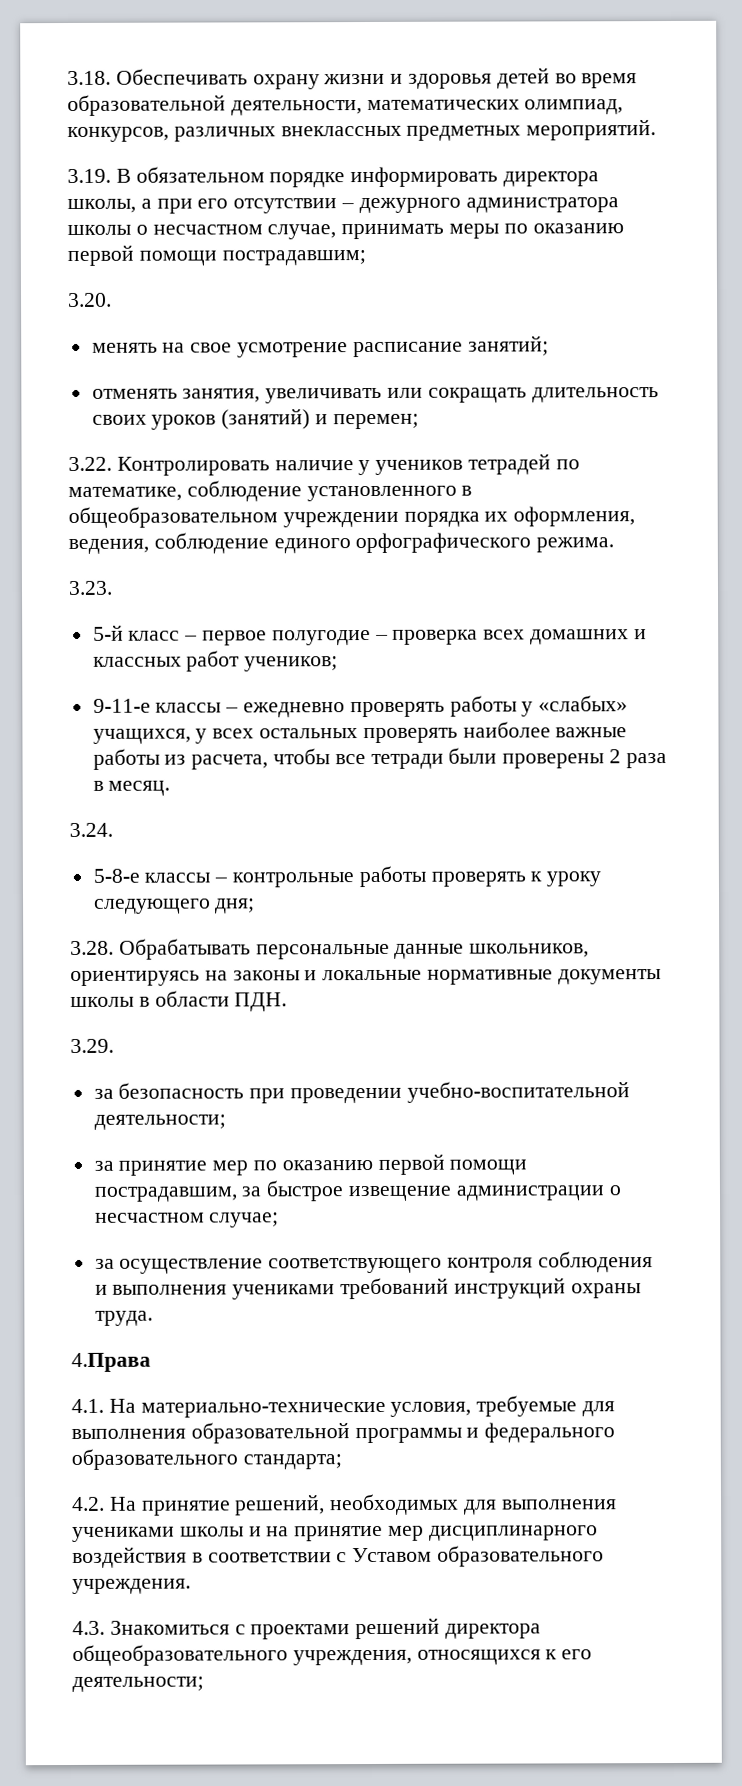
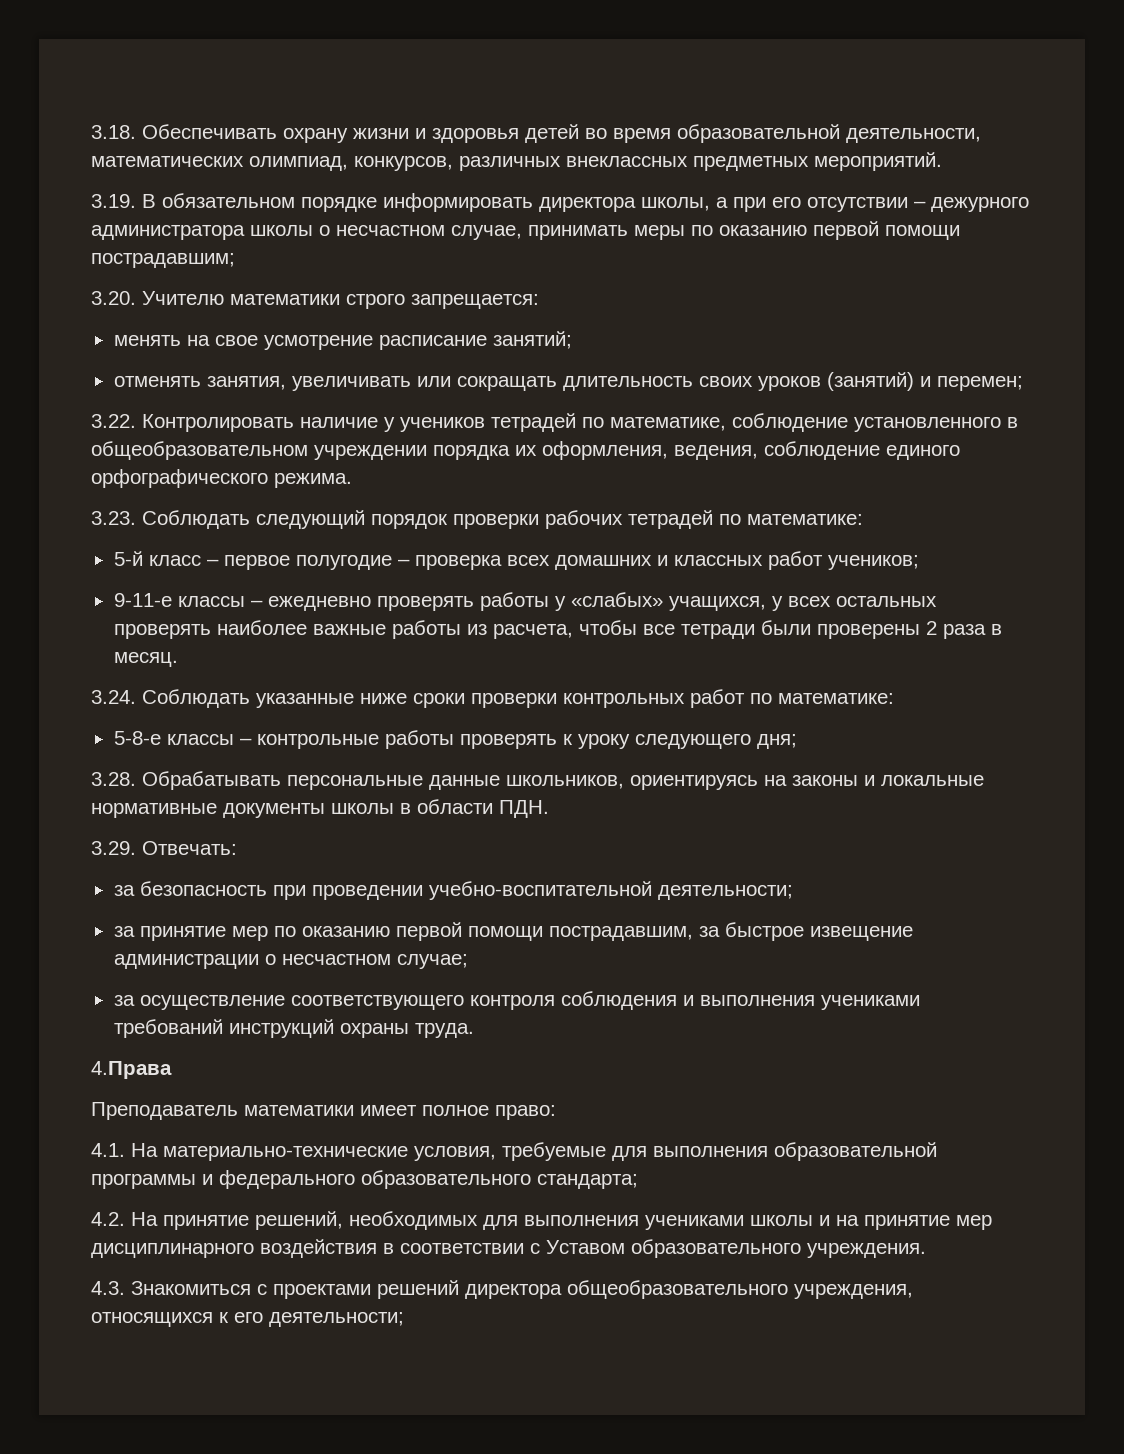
(112, 300) none -> [142,291,539,309] Учителю математики строго запрещается:
(113, 587) none -> [142,510,863,529] Соблюдать следующий порядок проверки рабочих тетрадей по математике:
(113, 829) none -> [142,689,894,708] Соблюдать указанные ниже сроки проверки контрольных работ по математике:
(114, 1045) none -> [142,841,237,855] Отвечать:
(151, 1362) none -> [91,1102,556,1120] // Преподаватель математики имеет полное право:

